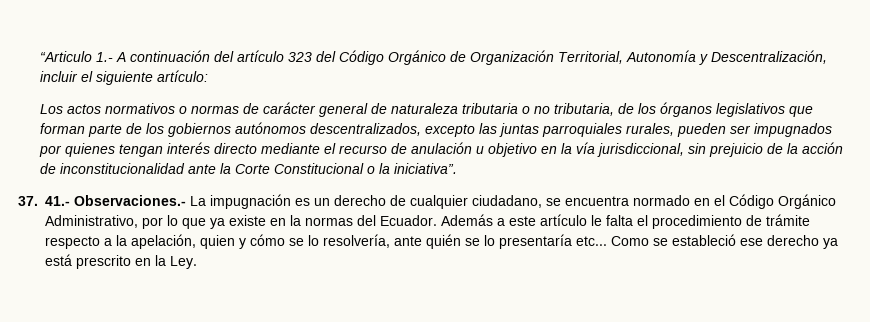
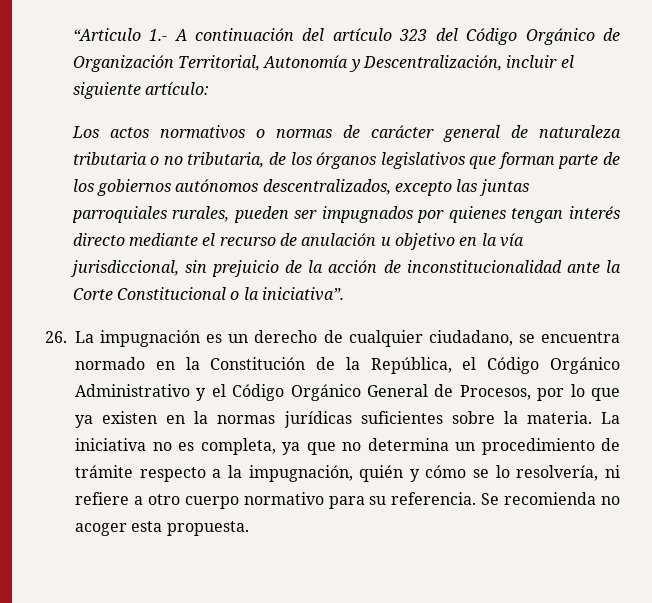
[18,195,186,206] 37. 41.- Observaciones.- -> [45,331,67,343] 26.
[714,194,836,209] [45,215,138,228] el Código Orgánico Administrativo, -> [185,357,620,374] [75,384,531,401] la Constitución de la República, el Código Orgánico Administrativo y el Código Orgánico General de Procesos,
[229,215,266,226] existe -> [102,411,158,424] existen
[357,214,648,226] del Ecuador. Además a este artículo le falta el -> [283,411,621,428] [75,438,475,455] jurídicas suficientes sobre la materia. La iniciativa no es completa, ya que no determina un
[131,234,235,249] apelación, quien -> [248,465,404,482] impugnación, quién
[394,234,838,249] [45,254,197,269] ante quién se lo presentaría etc... Como se estableció ese derecho ya está prescrito en la Ley. -> [604,465,620,478] [75,492,621,509] [75,521,249,536] ni refiere a otro cuerpo normativo para su referencia. Se recomienda no acoger esta propuesta.

